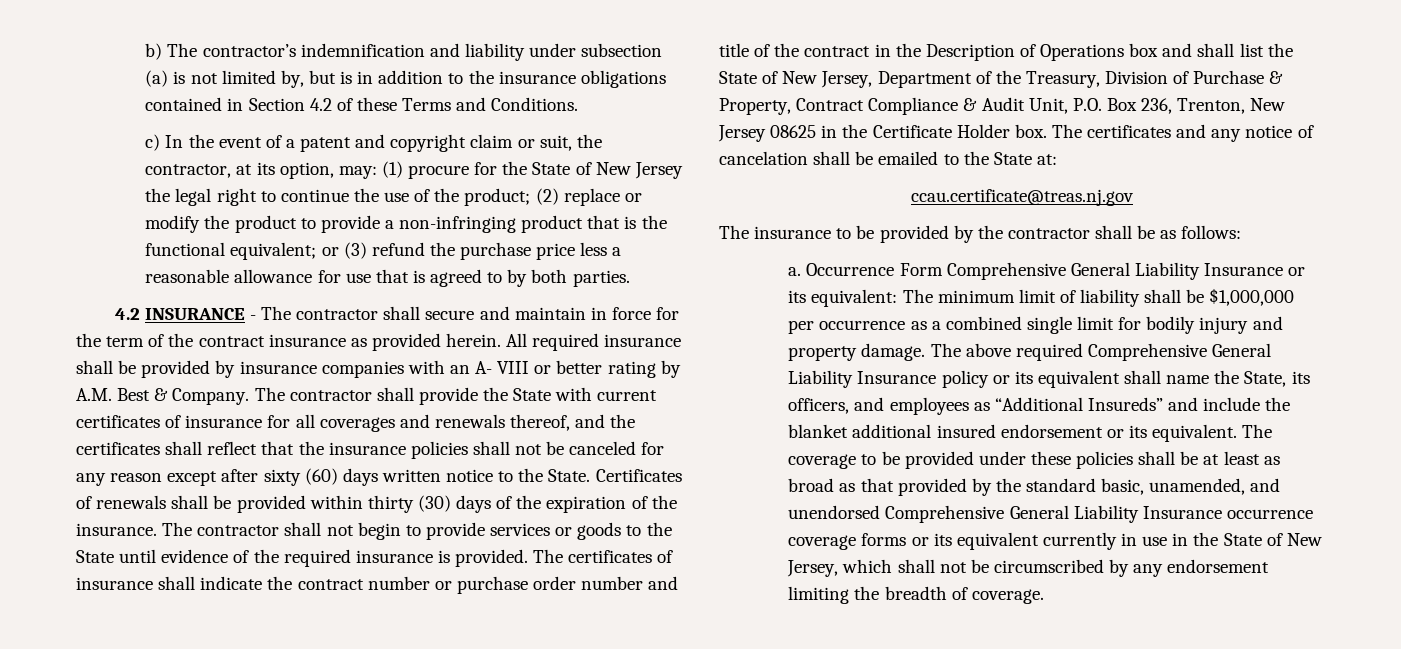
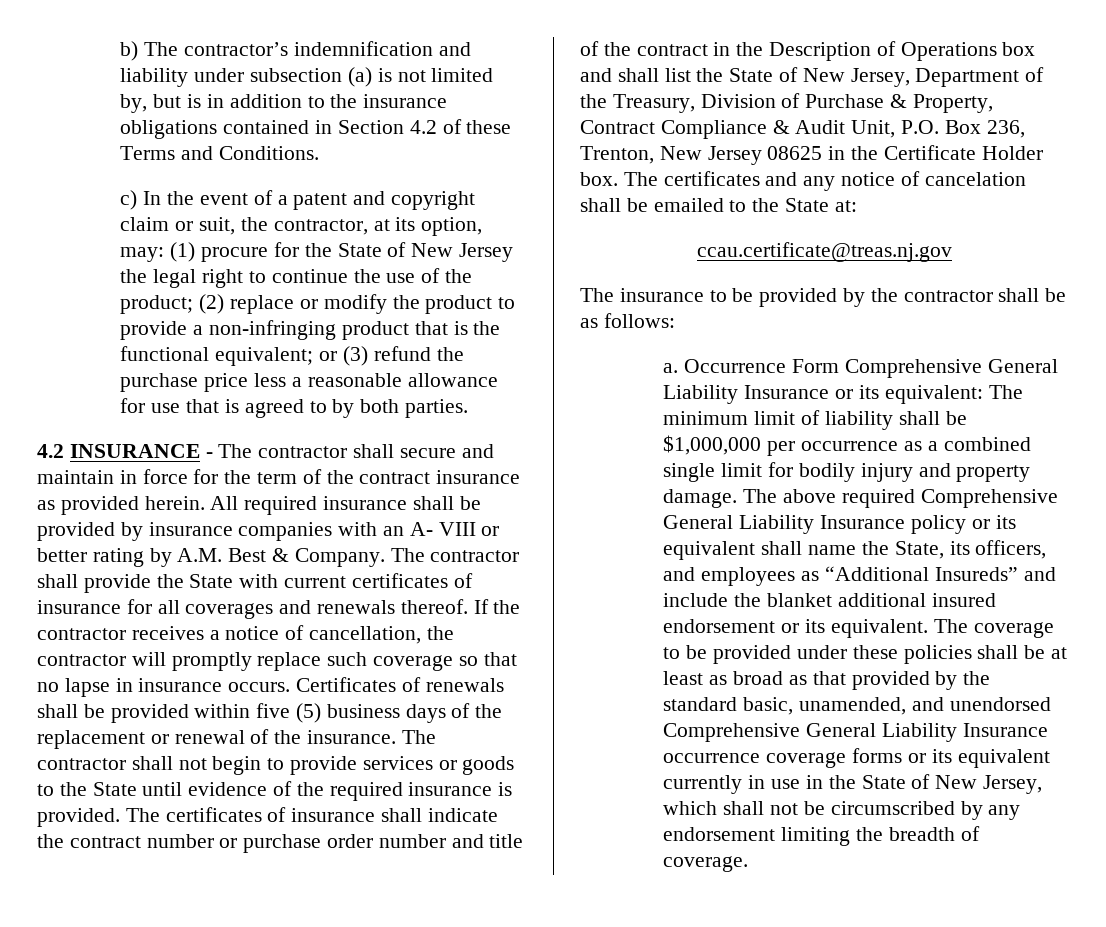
[510,414,636,431] [76,441,665,459] [76,468,591,486] thereof, and the certificates shall reflect that the insurance policies shall not be canceled for any reason except after sixty (60) days written notice to the State. -> [400,599,521,614] [37,625,454,644] [37,652,517,671] [37,678,291,697] thereof. If the contractor receives a notice of cancellation, the contractor will promptly replace such coverage so that no lapse in insurance occurs.
[367,495,627,513] thirty (30) days of the expiration -> [256,703,503,723] [37,730,245,749] five (5) business days of the replacement or renewal

